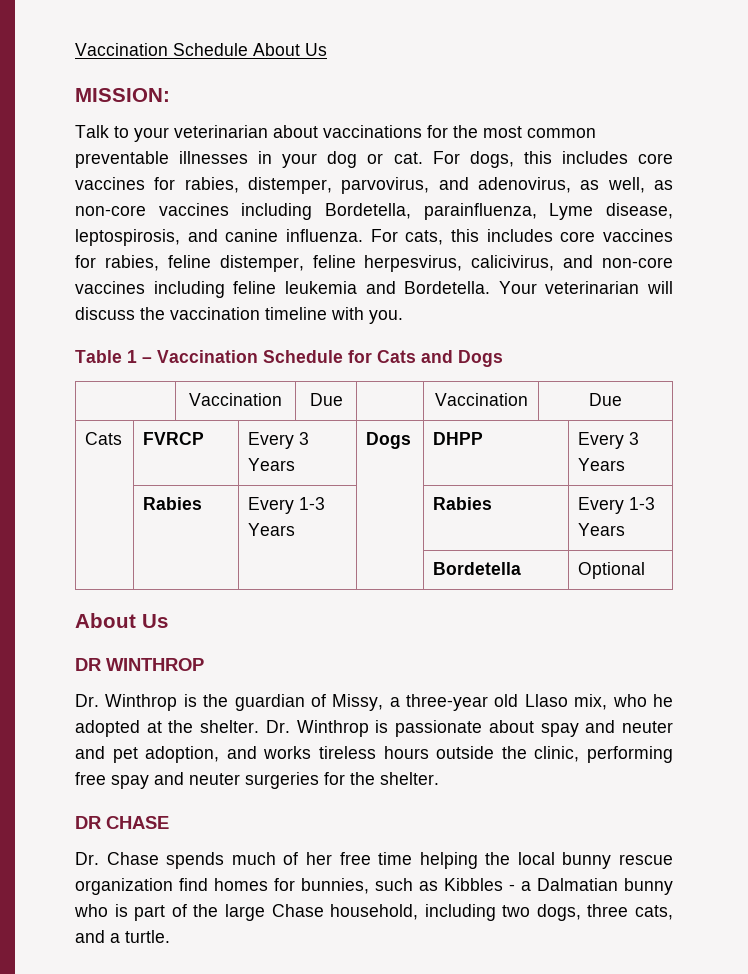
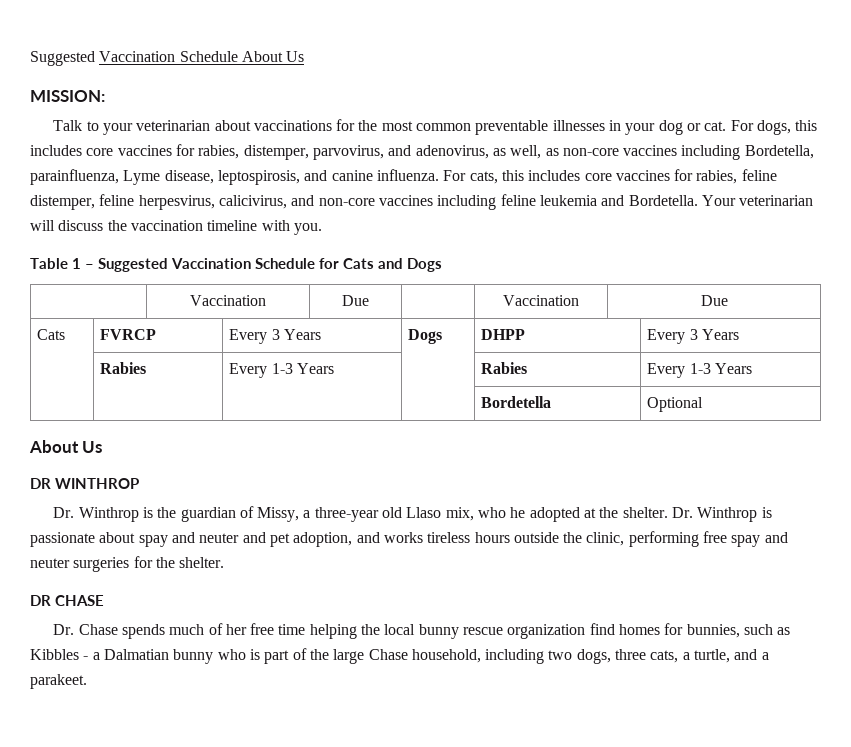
(75, 49) none -> [30,51,95,66] Suggested
(152, 360) none -> [98,258,168,272] Suggested
(673, 912) none -> [682,649,731,663] a turtle,
[125,930,170,943] turtle. -> [30,674,87,689] parakeet.

